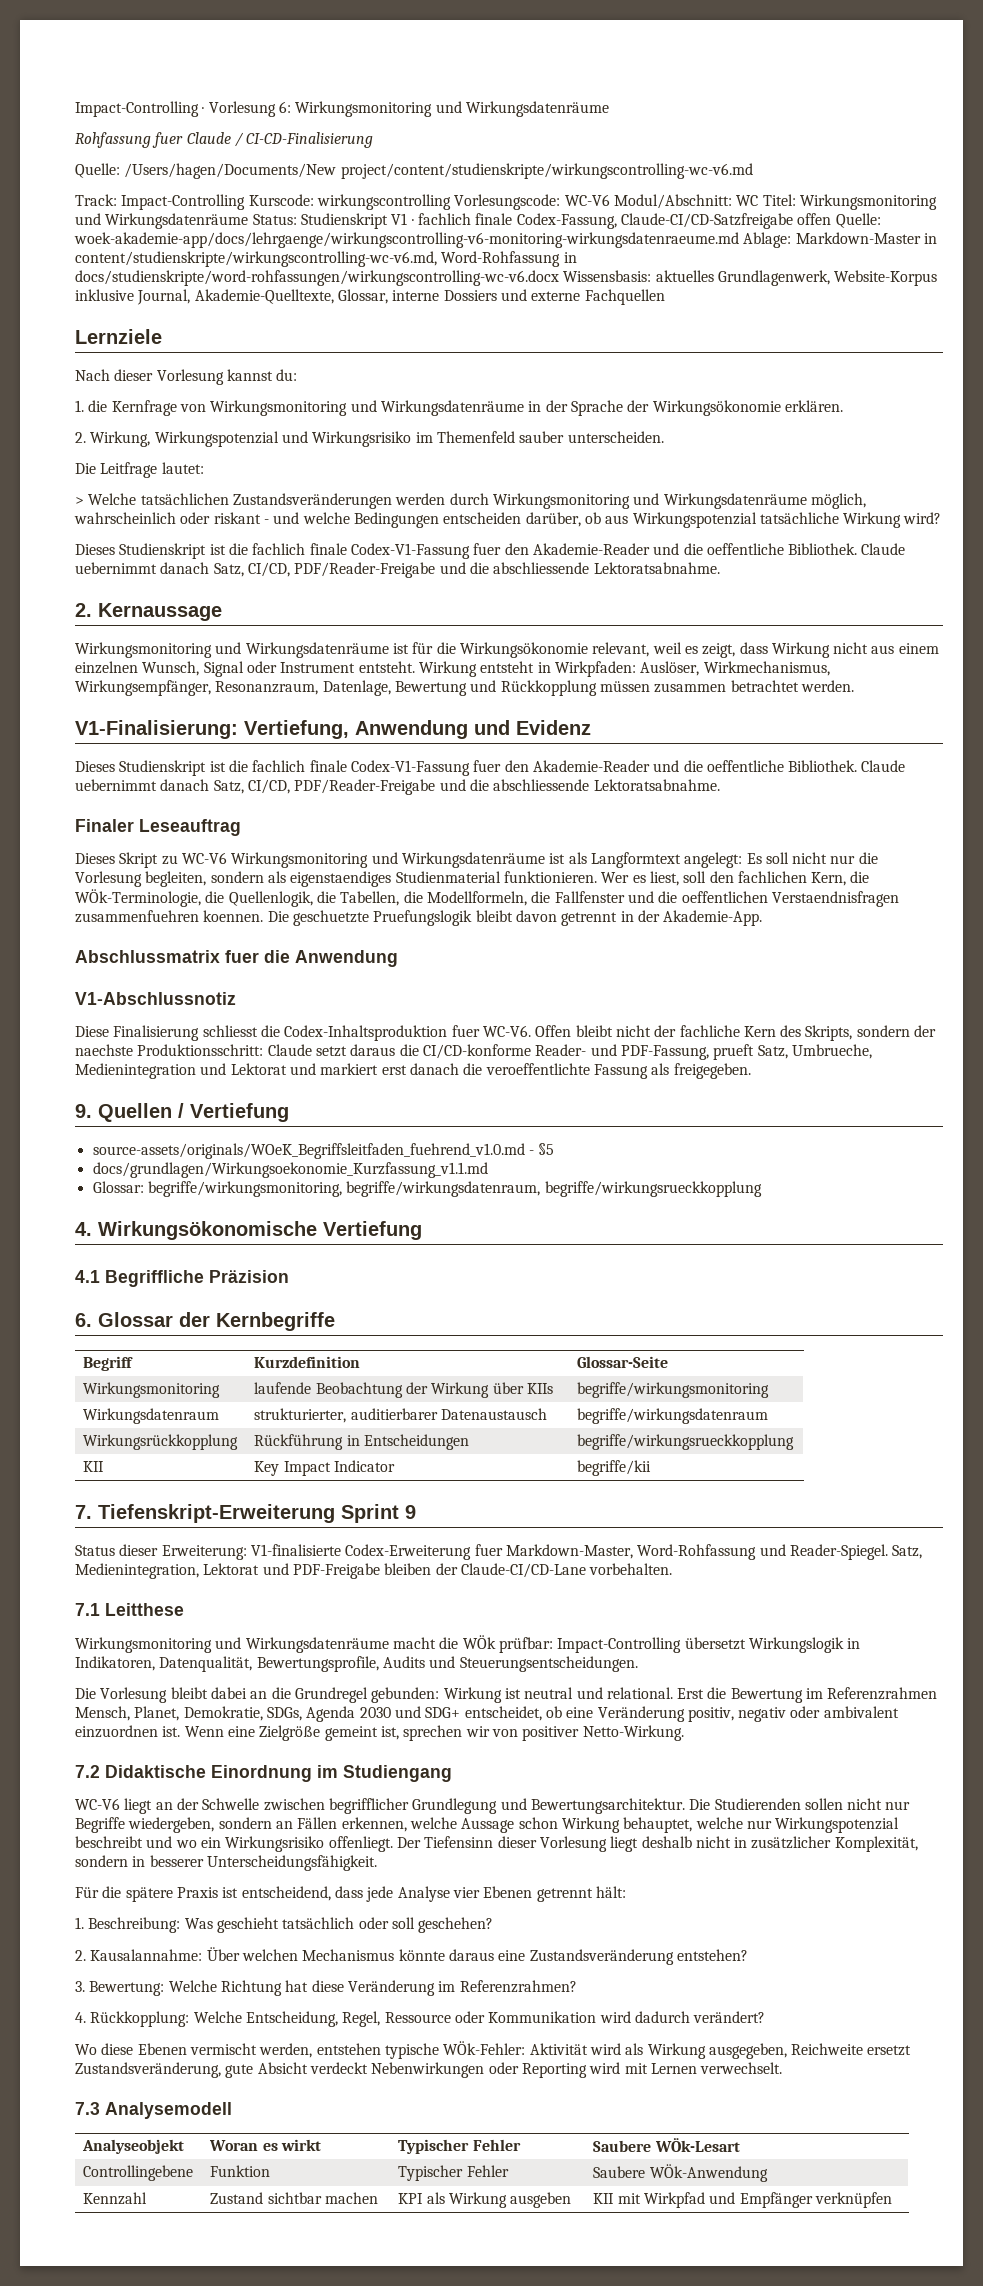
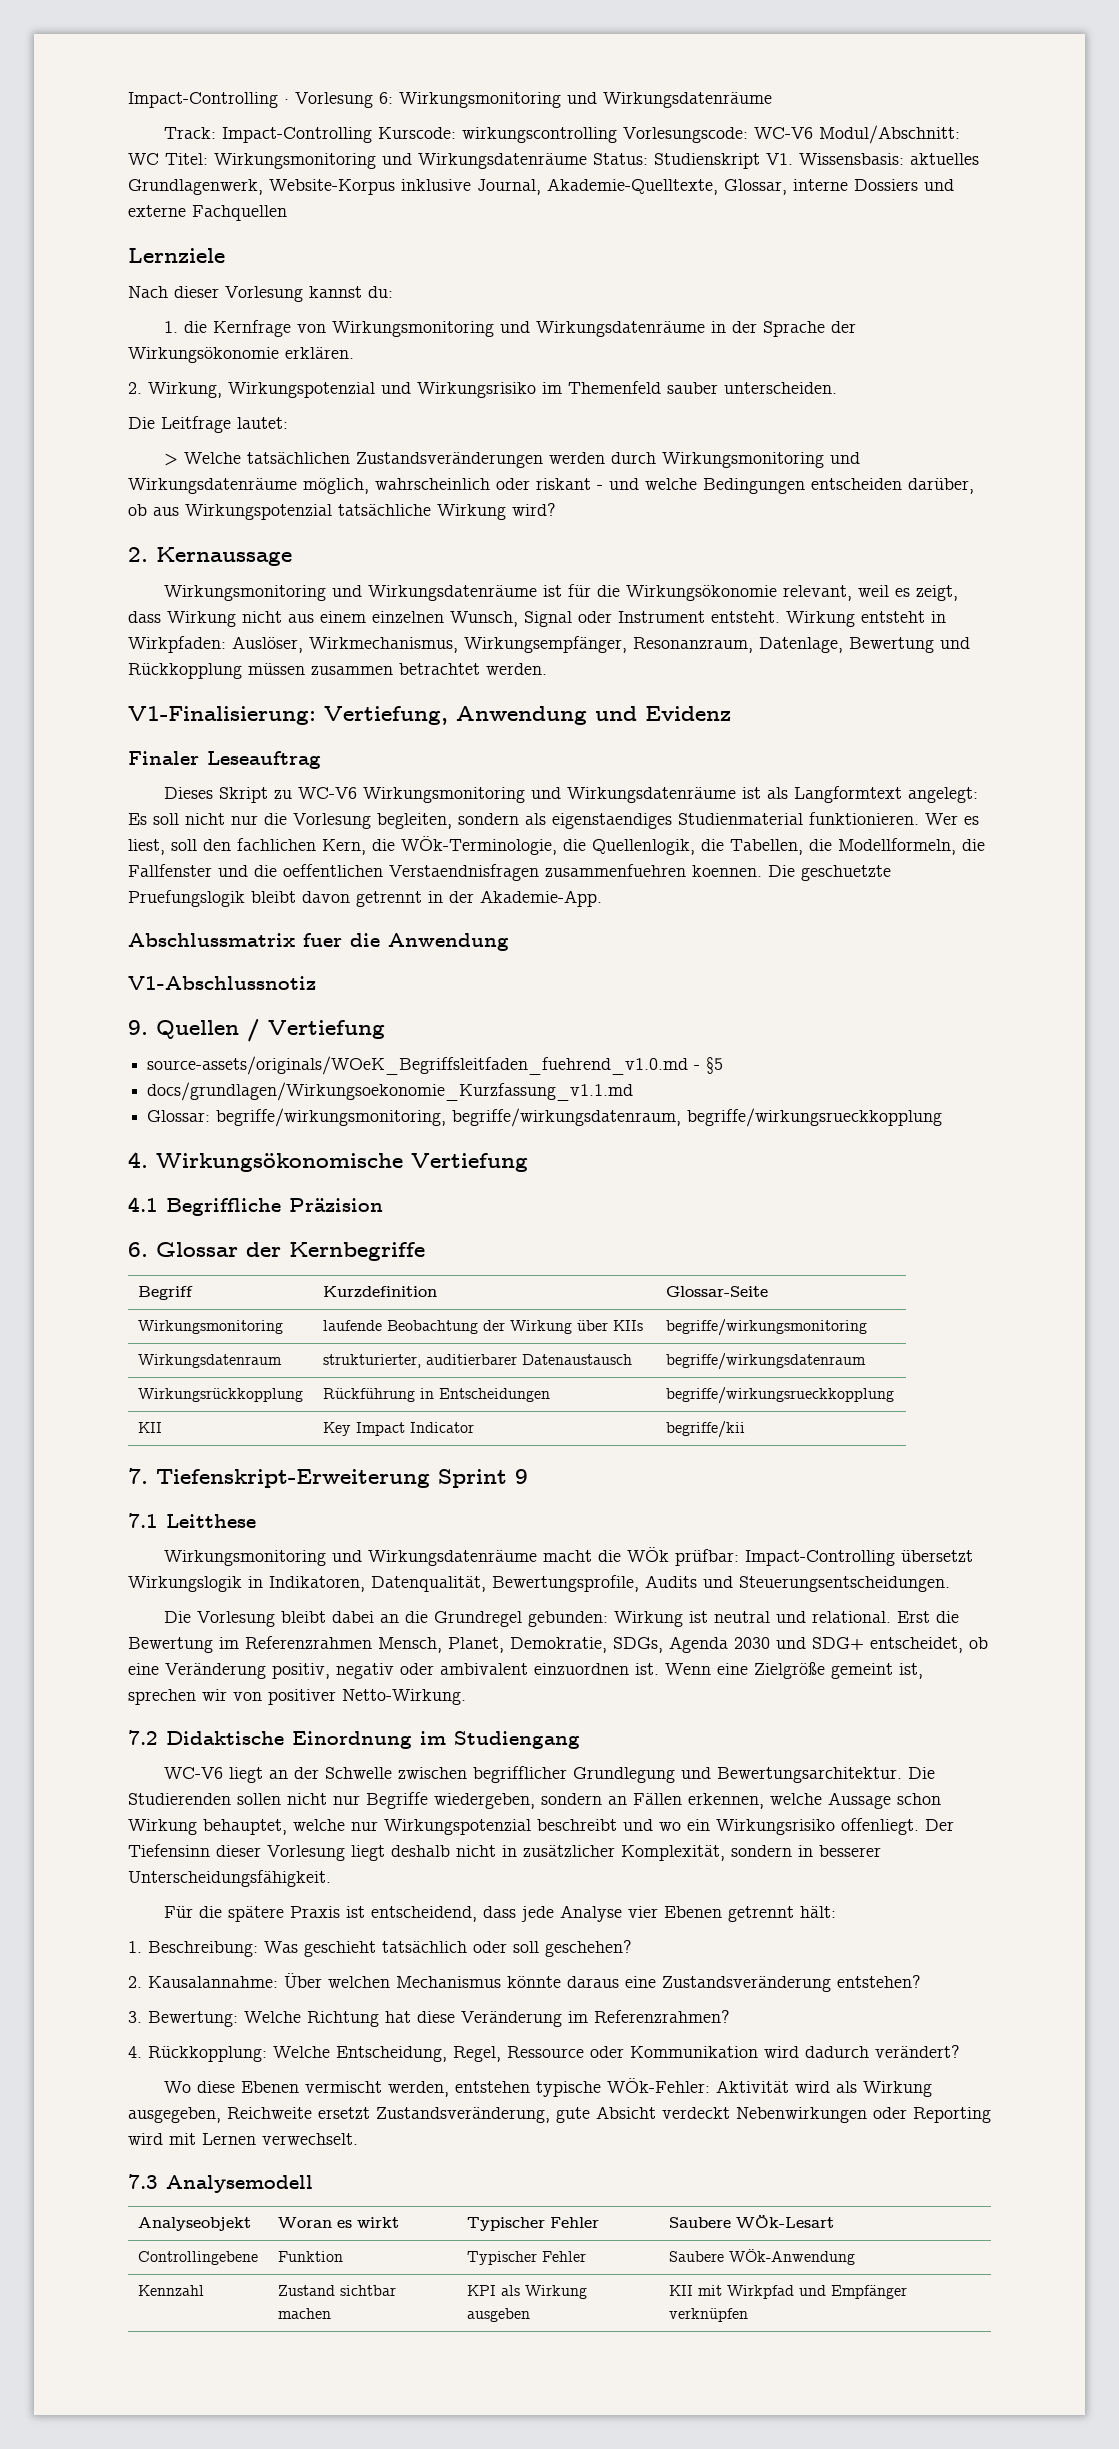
[75,132,374,148] [75,163,753,179] // Rohfassung fuer Claude / CI-CD-Finalisierung // Quelle: /Users/hagen/Documents/New project/content/studienskripte/wirkungscontrolling-wc-v6.md -> (772, 100) none
[391,213,881,229] [74,232,937,248] [75,251,577,267] [75,270,559,286] V1 · fachlich finale Codex-Fassung, Claude-CI/CD-Satzfreigabe offen Quelle: woek-akademie-app/docs/lehrgaenge/wirkungscontrolling-v6-monitoring-wirkungsdatenraeume.md Ablage: Markdown-Master in content/studienskripte/wirkungscontrolling-wc-v6.md, Word-Rohfassung in docs/studienskripte/word-rohfassungen/wirkungscontrolling-wc-v6.docx -> [766,153,793,165] V1.
[75,543,906,559] [75,562,720,578] // Dieses Studienskript ist die fachlich finale Codex-V1-Fassung fuer den Akademie-Reader und die oeffentliche Bibliothek. Claude uebernimmt danach Satz, CI/CD, PDF/Reader-Freigabe und die abschliessende Lektoratsabnahme. -> (556, 509) none
[75,760,906,776] [75,779,720,795] // Dieses Studienskript ist die fachlich finale Codex-V1-Fassung fuer den Akademie-Reader und die oeffentliche Bibliothek. Claude uebernimmt danach Satz, CI/CD, PDF/Reader-Freigabe und die abschliessende Lektoratsabnahme. -> (731, 713) none
[75,1025,937,1041] [75,1044,872,1060] [75,1063,751,1079] // Diese Finalisierung schliesst die Codex-Inhaltsproduktion fuer WC-V6. Offen bleibt nicht der fachliche Kern des Skripts, sondern der naechste Produktionsschritt: Claude setzt daraus die CI/CD-konforme Reader- und PDF-Fassung, prueft Satz, Umbrueche, Medienintegration und Lektorat und markiert erst danach die veroeffentlichte Fassung als freigegeben. -> (316, 983) none
[75,1544,923,1560] [75,1563,673,1579] // Status dieser Erweiterung: V1-finalisierte Codex-Erweiterung fuer Markdown-Master, Word-Rohfassung und Reader-Spiegel. Satz, Medienintegration, Lektorat und PDF-Freigabe bleiben der Claude-CI/CD-Lane vorbehalten. -> (528, 1476) none

